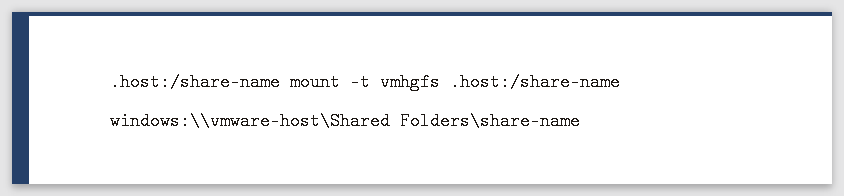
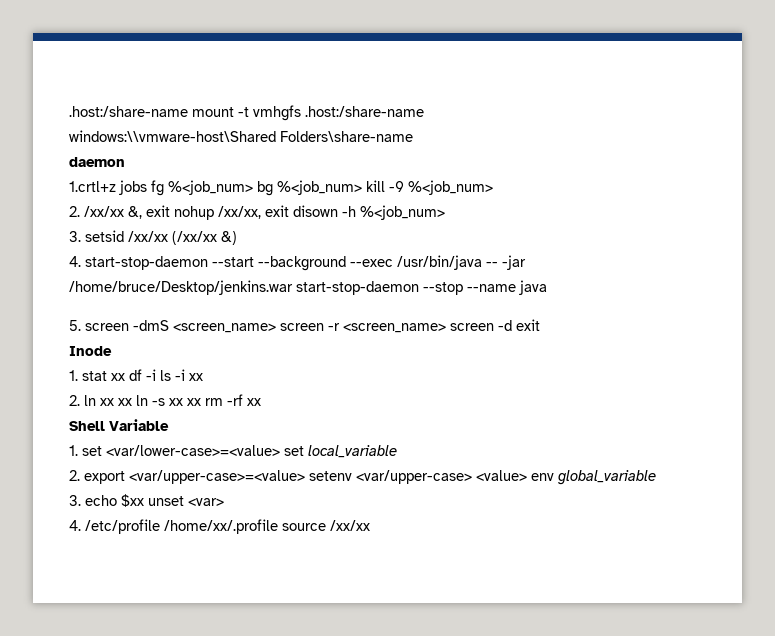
(580, 121) none -> [69,157,125,167] [69,180,493,196] [69,205,445,220] [69,230,237,245] [69,255,526,271] [69,280,547,295] [69,319,540,333] [69,346,112,356] [69,369,203,381] [69,394,261,406] [69,419,169,431] [69,445,397,458] [69,470,656,485] [69,494,224,507] [69,519,370,534] // daemon // 1.crtl+z jobs fg %<job_num> bg %<job_num> kill -9 %<job_num> // 2. /xx/xx &, exit nohup /xx/xx, exit disown -h %<job_num> // 3. setsid /xx/xx (/xx/xx &) // 4. start-stop-daemon --start --background --exec /usr/bin/java -- -jar /home/bruce/Desktop/jenkins.war start-stop-daemon --stop --name java // 5. screen -dmS <screen_name> screen -r <screen_name> screen -d exit // Inode // 1. stat xx df -i ls -i xx // 2. ln xx xx ln -s xx xx rm -rf xx // Shell Variable // 1. set <var/lower-case>=<value> set local_variable // 2. export <var/upper-case>=<value> setenv <var/upper-case> <value> env global_variable // 3. echo $xx unset <var> // 4. /etc/profile /home/xx/.profile source /xx/xx

